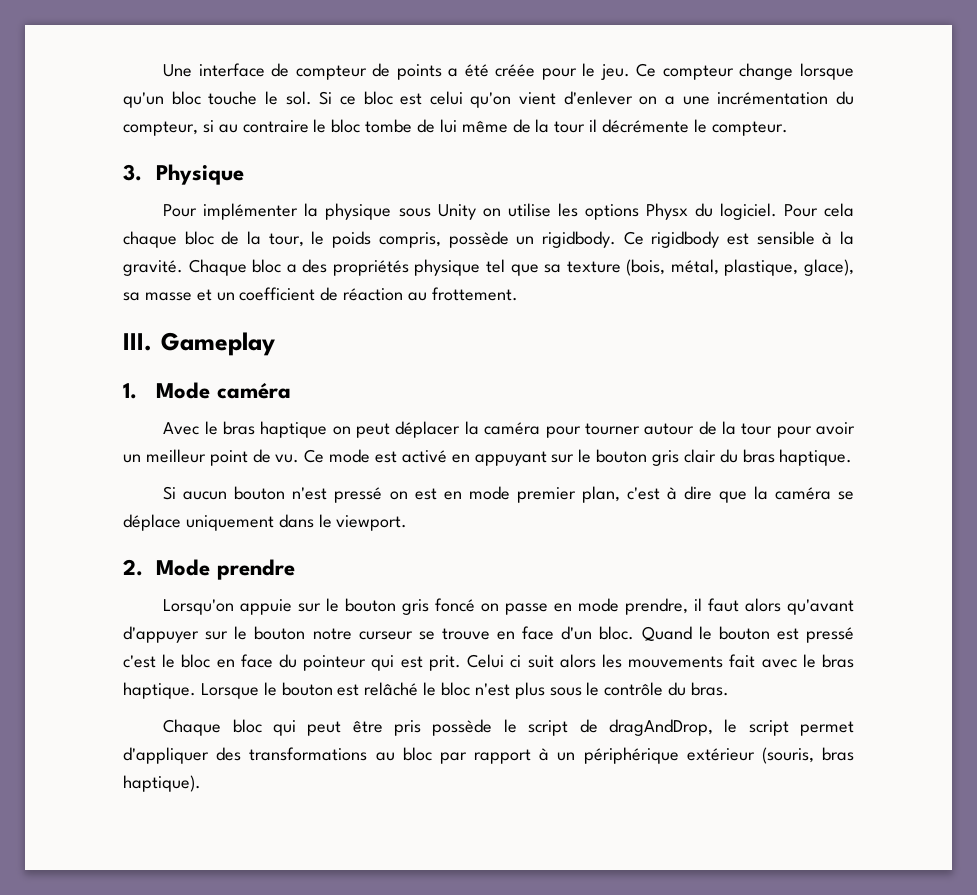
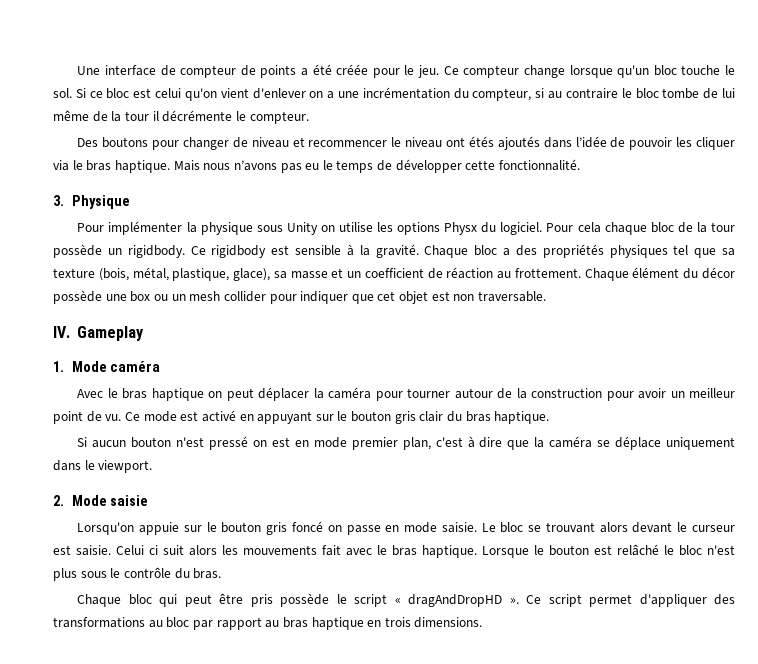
(788, 128) none -> [77,136,735,150] [53,159,581,173] // Des boutons pour changer de niveau et recommencer le niveau ont étés ajoutés dans l’idée de pouvoir les cliquer via le bras haptique. Mais nous n’avons pas eu le temps de développer cette fonctionnalité.
[268,231,441,248] tour, le poids compris, -> [710,222,735,232] tour
[414,259,481,276] physique -> [609,245,668,258] physiques
[123,333,152,351] // III. -> [584,267,735,281] [53,290,547,304] [53,326,70,338] Chaque élément du décor possède une box ou un mesh collider pour indiquer que cet objet est non traversable. // IV.
[741,423,773,435] tour -> [531,388,603,398] construction
[216,559,295,580] prendre -> [110,495,149,506] saisie
[625,598,854,615] [123,626,854,643] [123,654,461,671] prendre, il faut alors qu'avant d'appuyer sur le bouton notre curseur se trouve en face d'un bloc. Quand le bouton est pressé c'est le bloc en face du pointeur qui est prit. -> [441,522,735,533] [53,545,111,556] saisie. Le bloc se trouvant alors devant le curseur est saisie.
[579,719,738,736] de dragAndDrop, le -> [394,594,542,607] « dragAndDropHD ». Ce
[539,747,854,764] [123,775,201,792] à un périphérique extérieur (souris, bras haptique). -> [265,617,483,630] au bras haptique en trois dimensions.

